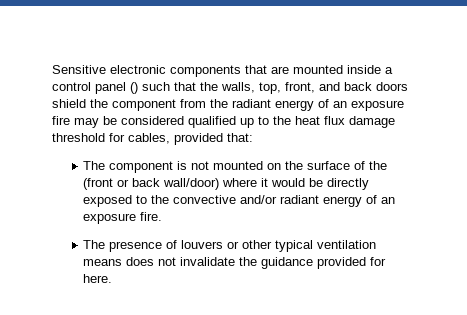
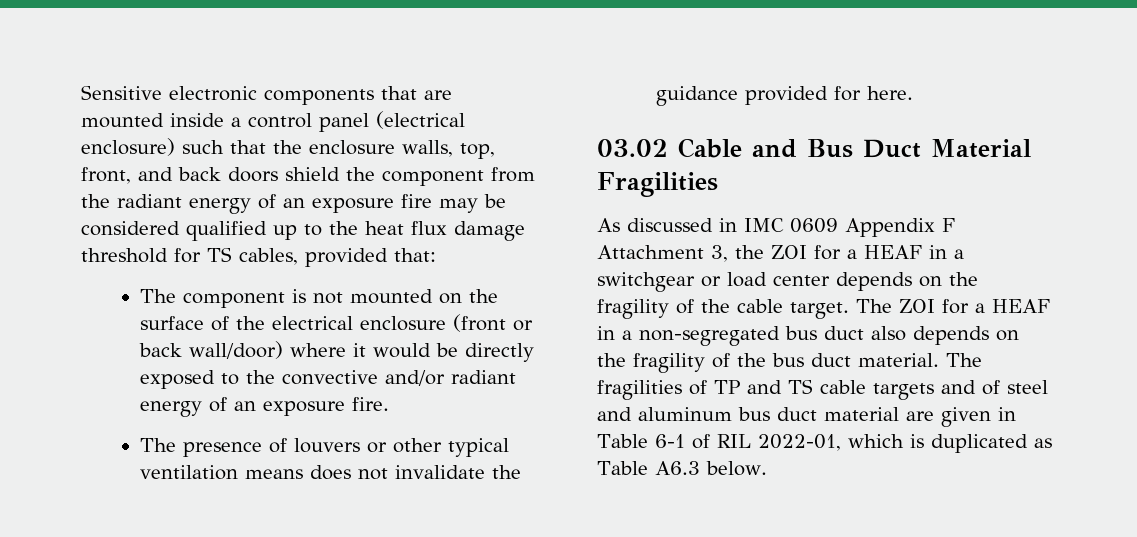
[130,82,138,94] () -> [376,111,465,129] [81,138,175,156] (electrical enclosure)
(218, 86) none -> [309,140,395,155] enclosure
(125, 137) none -> [207,247,232,262] TS
(388, 165) none -> [272,316,447,331] electrical enclosure
(113, 278) none -> [597,138,1031,158] [597,172,718,197] [597,218,955,237] [597,245,964,262] [597,272,978,292] [597,299,1050,319] [597,326,1019,346] [597,353,982,373] [597,379,1048,400] [597,407,1016,427] [597,434,1052,453] [597,461,767,476] // 03.02 Cable and Bus Duct Material Fragilities // As discussed in IMC 0609 Appendix F Attachment 3, the ZOI for a HEAF in a switchgear or load center depends on the fragility of the cable target. The ZOI for a HEAF in a non-segregated bus duct also depends on the fragility of the bus duct material. The fragilities of TP and TS cable targets and of steel and aluminum bus duct material are given in Table 6-1 of RIL 2022-01, which is duplicated as Table A6.3 below.

